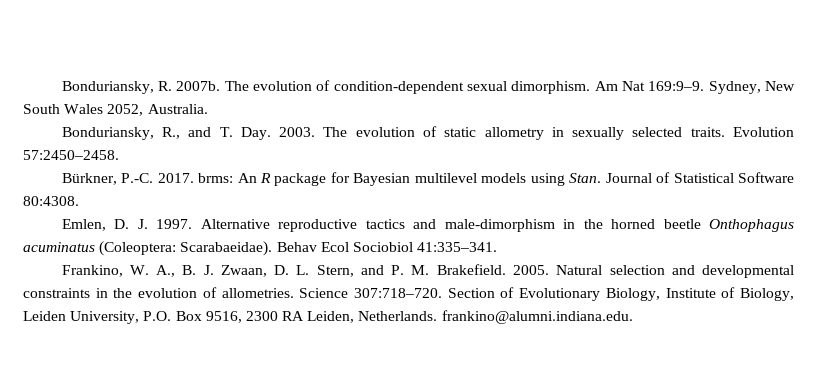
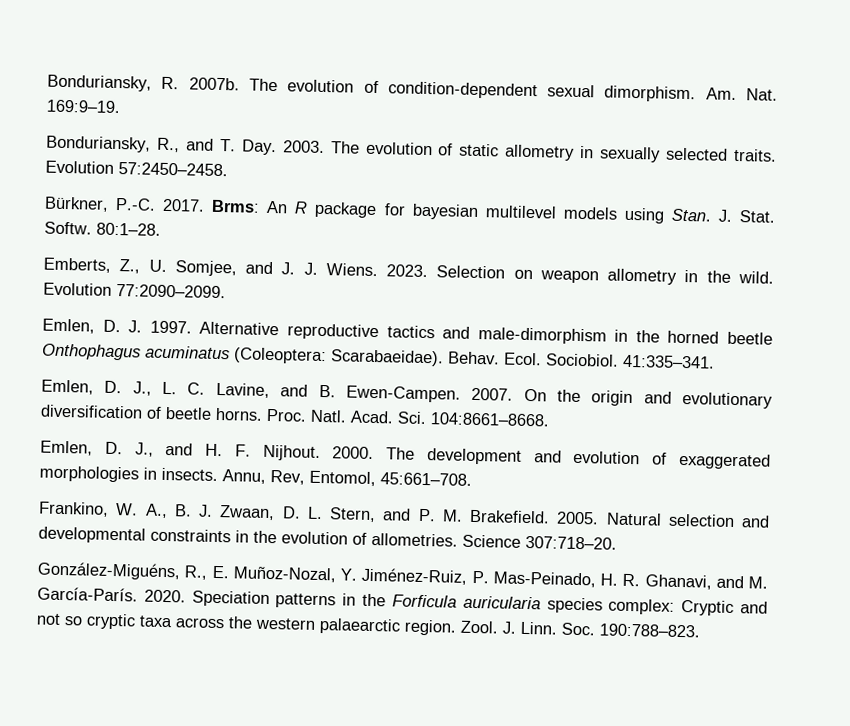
[594,81,796,94] [23,104,208,116] Am Nat 169:9–9. Sydney, New South Wales 2052, Australia. -> [705,87,778,101] [46,99,121,114] Am. Nat. 169:9–19.
[198,173,234,183] brms: -> [211,199,261,213] Brms:
[353,173,411,186] Bayesian -> [411,203,479,220] bayesian
[605,172,794,183] [23,196,79,206] Journal of Statistical Software 80:4308. -> [717,209,776,223] [44,221,161,236] [43,257,774,285] [43,282,226,299] J. Stat. Softw. 80:1–28. // Emberts, Z., U. Somjee, and J. J. Wiens. 2023. Selection on weapon allometry in the wild. Evolution 77:2090–2099.
[276,242,498,252] Behav Ecol Sociobiol 41:335–341. -> [447,351,715,369] [41,379,773,409] [40,404,550,427] [40,440,771,470] [39,465,472,487] Behav. Ecol. Sociobiol. 41:335–341. // Emlen, D. J., L. C. Lavine, and B. Ewen-Campen. 2007. On the origin and evolutionary diversification of beetle horns. Proc. Natl. Acad. Sci. 104:8661–8668. // Emlen, D. J., and H. F. Nijhout. 2000. The development and evolution of exaggerated morphologies in insects. Annu, Rev, Entomol, 45:661–708.
[354,287,794,301] [23,310,633,324] 307:718–720. Section of Evolutionary Biology, Institute of Biology, Leiden University, P.O. Box 9516, 2300 RA Leiden, Netherlands. frankino@alumni.indiana.edu. -> [525,535,617,550] [37,561,768,590] [37,586,769,617] [36,613,700,638] 307:718–20. // González-Miguéns, R., E. Muñoz-Nozal, Y. Jiménez-Ruiz, P. Mas-Peinado, H. R. Ghanavi, and M. García-París. 2020. Speciation patterns in the Forficula auricularia species complex: Cryptic and not so cryptic taxa across the western palaearctic region. Zool. J. Linn. Soc. 190:788–823.

